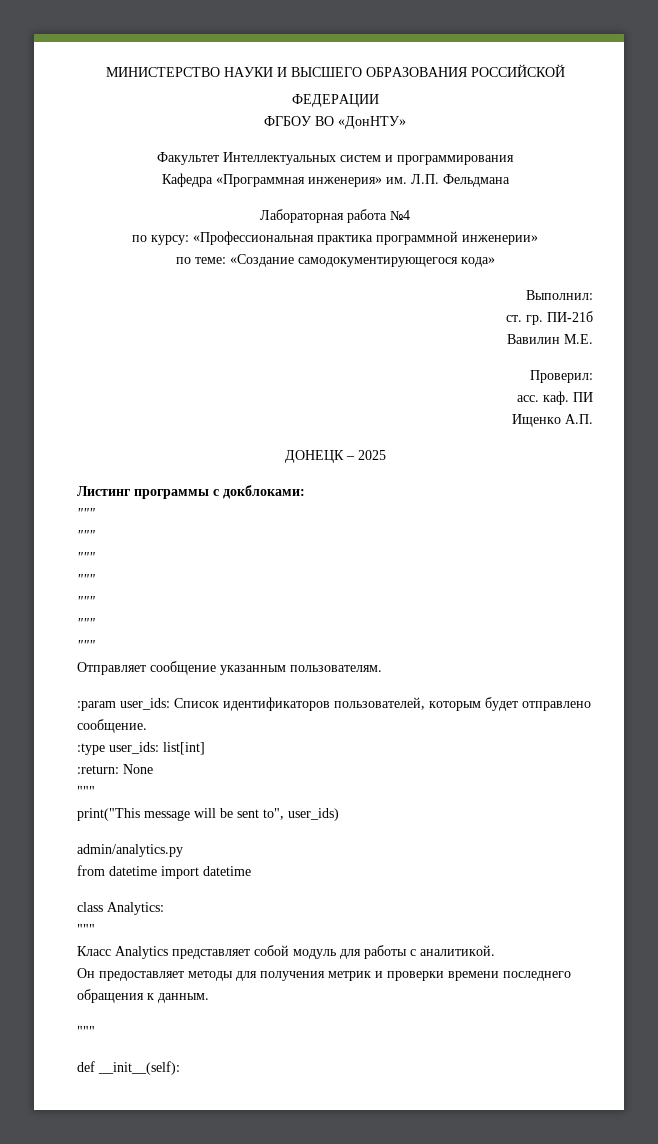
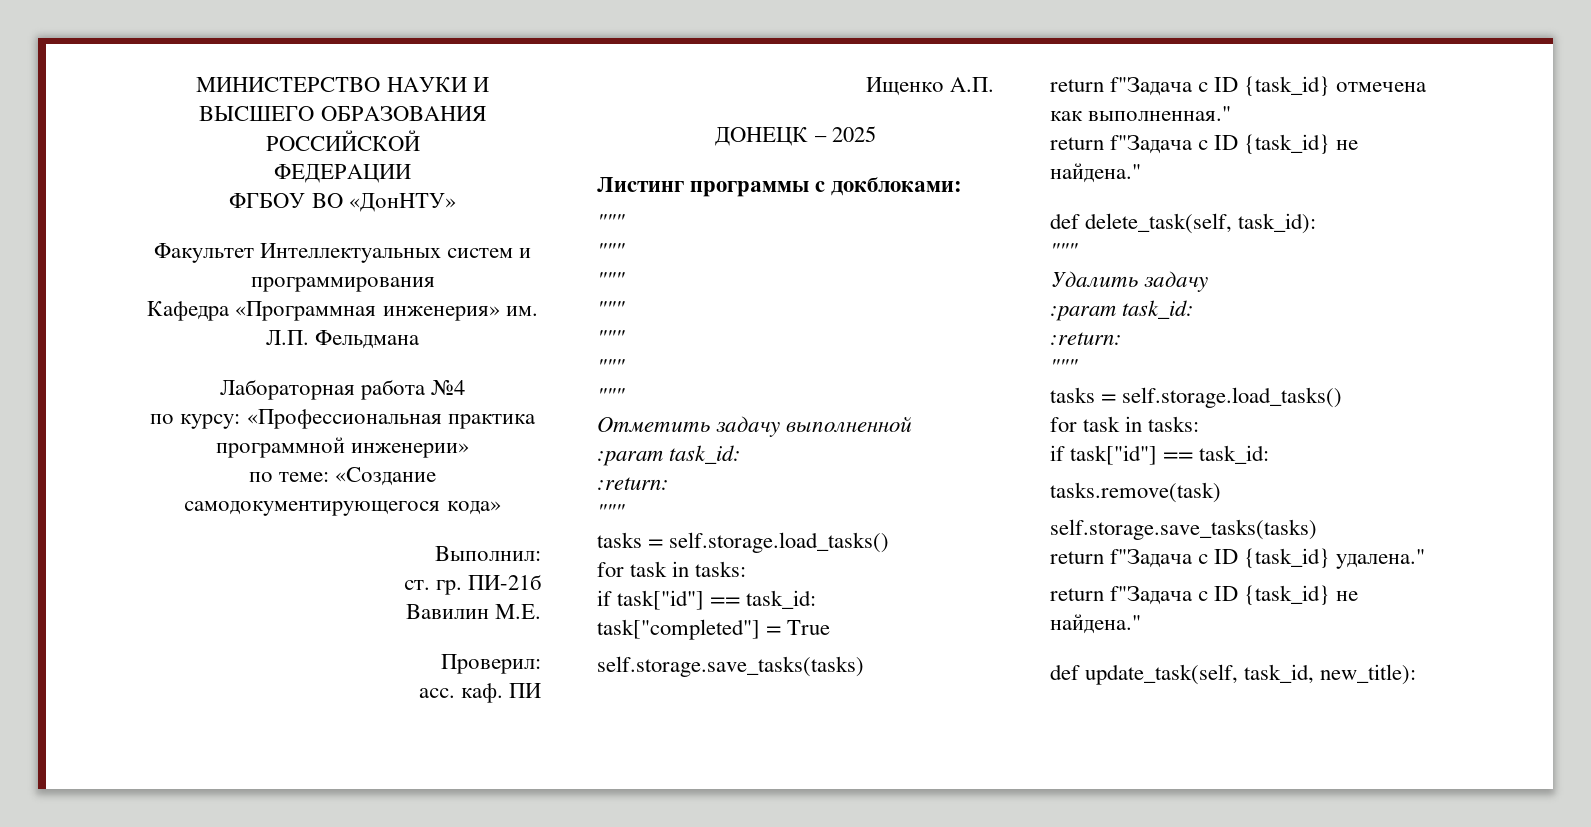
[77,661,382,675] [77,697,591,711] [77,719,147,733] [77,742,205,755] [77,764,153,774] [77,786,95,796] [77,808,339,821] [77,844,183,857] [77,865,251,879] [77,902,164,915] [77,924,95,934] [77,945,495,959] [77,968,571,981] [77,989,209,1003] [77,1026,95,1036] [77,1061,180,1075] Отправляет сообщение указанным пользователям. // :param user_ids: Список идентификаторов пользователей, которым будет отправлено сообщение. // :type user_ids: list[int] // :return: None // """ // print("This message will be sent to", user_ids) // admin/analytics.py // from datetime import datetime // class Analytics: // """ // Класс Analytics представляет собой модуль для работы с аналитикой. // Он предоставляет методы для получения метрик и проверки времени последнего обращения к данным. // """ // def __init__(self): -> [597,416,913,437] [597,445,742,466] [597,477,669,490] [597,504,625,519] [597,532,890,553] [597,561,747,577] [597,590,817,610] [597,619,831,640] [597,656,864,677] [1050,76,1428,96] [1050,106,1232,121] [1050,134,1359,154] [1050,163,1141,183] [1050,213,1317,234] [1050,243,1078,258] [1050,271,1209,292] [1050,300,1195,321] [1050,332,1122,345] [1050,359,1078,374] [1050,387,1343,408] [1050,416,1200,432] [1050,445,1270,465] [1050,482,1221,503] [1050,519,1317,540] [1050,548,1426,569] [1050,585,1359,605] [1050,614,1141,634] [1050,664,1417,685] Отметить задачу выполненной // :param task_id: // :return: // """ // tasks = self.storage.load_tasks() // for task in tasks: // if task["id"] == task_id: // task["completed"] = True // self.storage.save_tasks(tasks) // return f"Задача с ID {task_id} отмечена как выполненная." // return f"Задача с ID {task_id} не найдена." // def delete_task(self, task_id): // """ // Удалить задачу // :param task_id: // :return: // """ // tasks = self.storage.load_tasks() // for task in tasks: // if task["id"] == task_id: // tasks.remove(task) // self.storage.save_tasks(tasks) // return f"Задача с ID {task_id} удалена." // return f"Задача с ID {task_id} не найдена." // def update_task(self, task_id, new_title):

